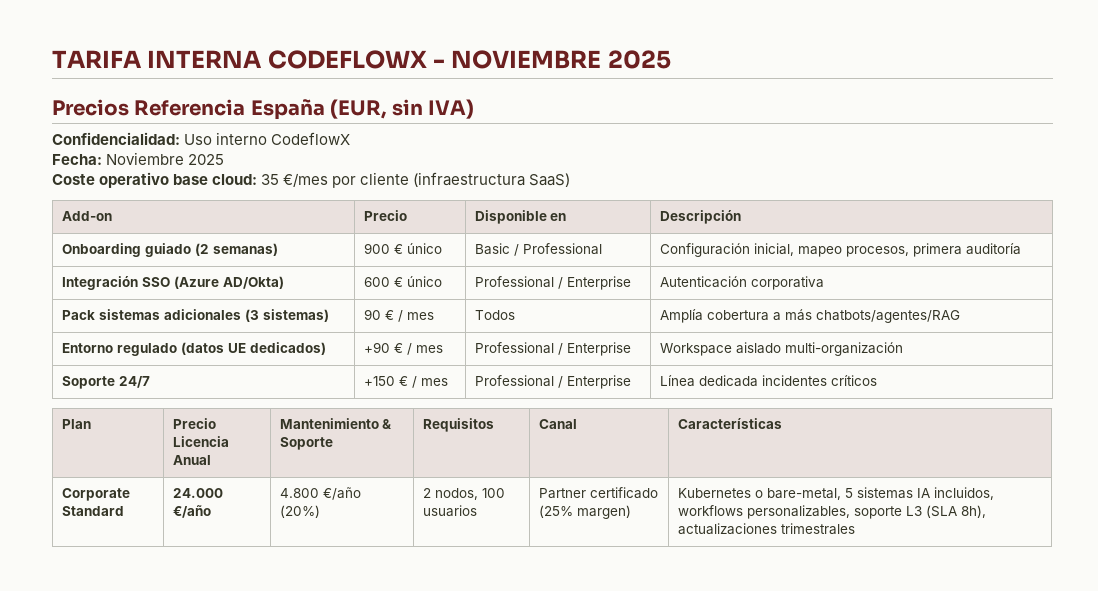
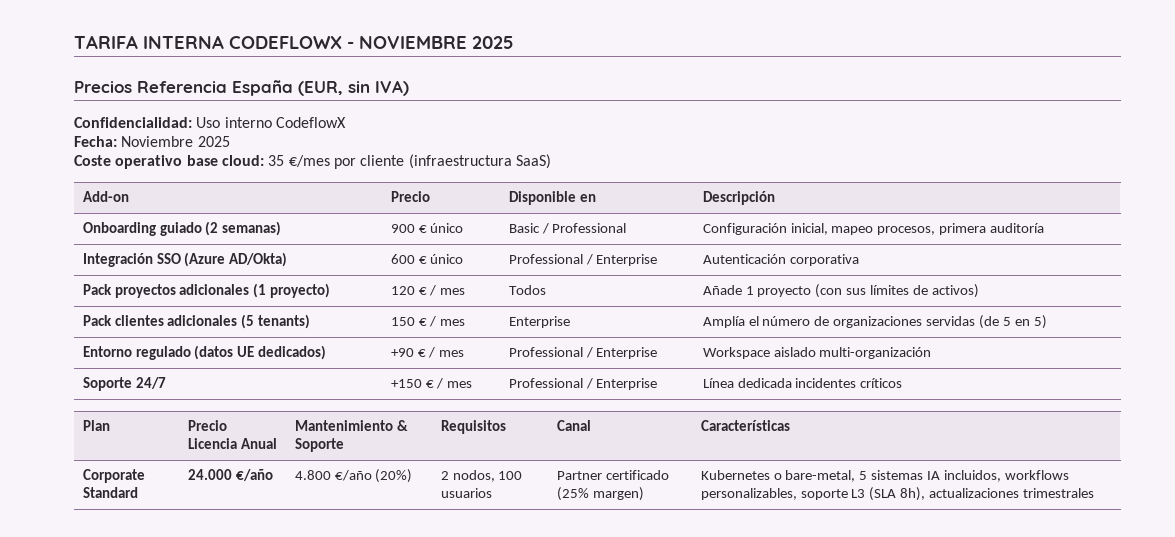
[98,309,329,322] [363,309,381,320] sistemas adicionales (3 sistemas) | 90 -> [114,283,331,298] [390,286,415,295] proyectos adicionales (1 proyecto) | 120
[659,309,960,323] Amplía cobertura a más chatbots/agentes/RAG -> [702,284,980,298] [82,314,311,329] [390,316,466,327] [508,316,570,328] [702,315,1047,329] Añade 1 proyecto (con sus límites de activos) // Pack clientes adicionales (5 tenants) | 150 € / mes | Enterprise | Amplía el número de organizaciones servidas (de 5 en 5)

